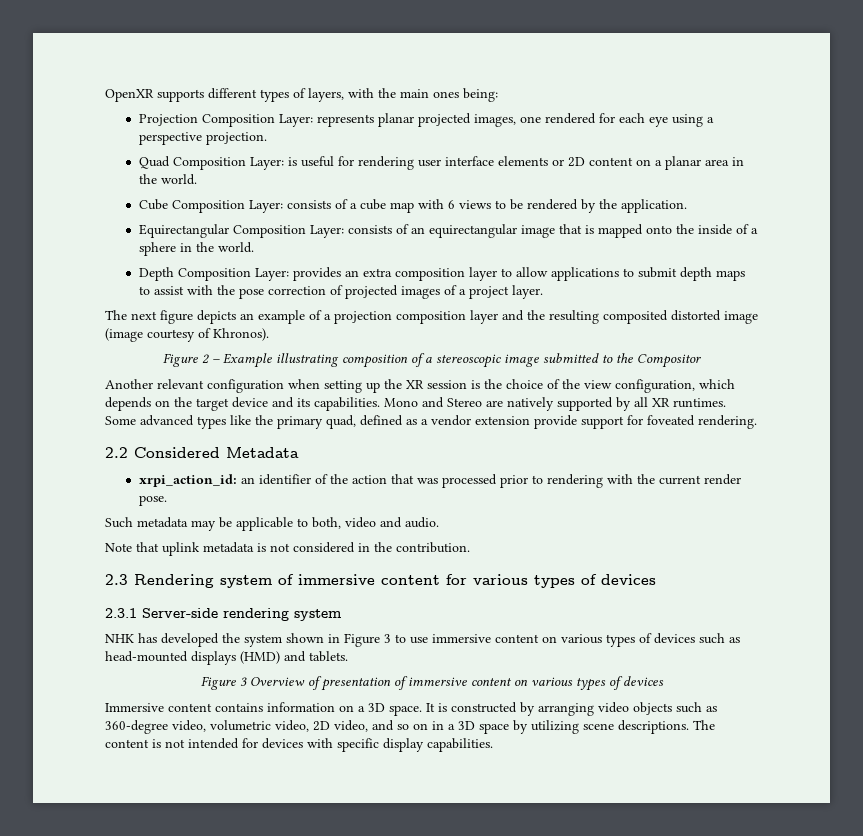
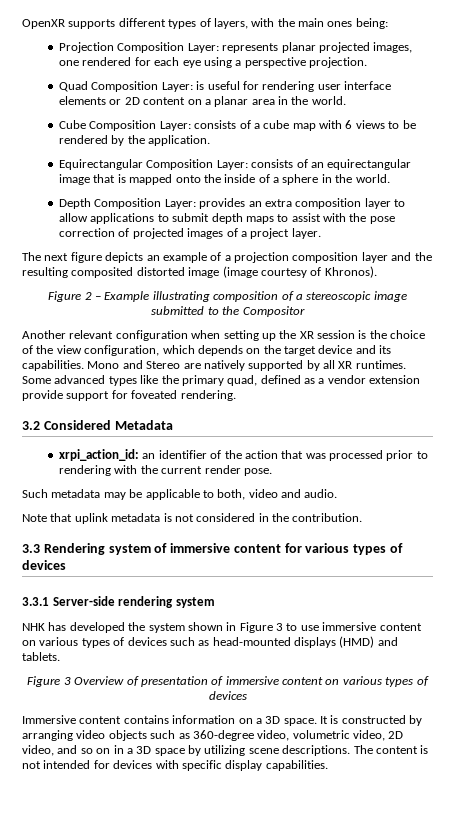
[105,447,128,458] 2.2 -> [22,421,40,430] 3.2
[105,574,128,585] 2.3 -> [22,544,40,553] 3.3
[105,608,137,618] 2.3.1 -> [22,597,49,606] 3.3.1

